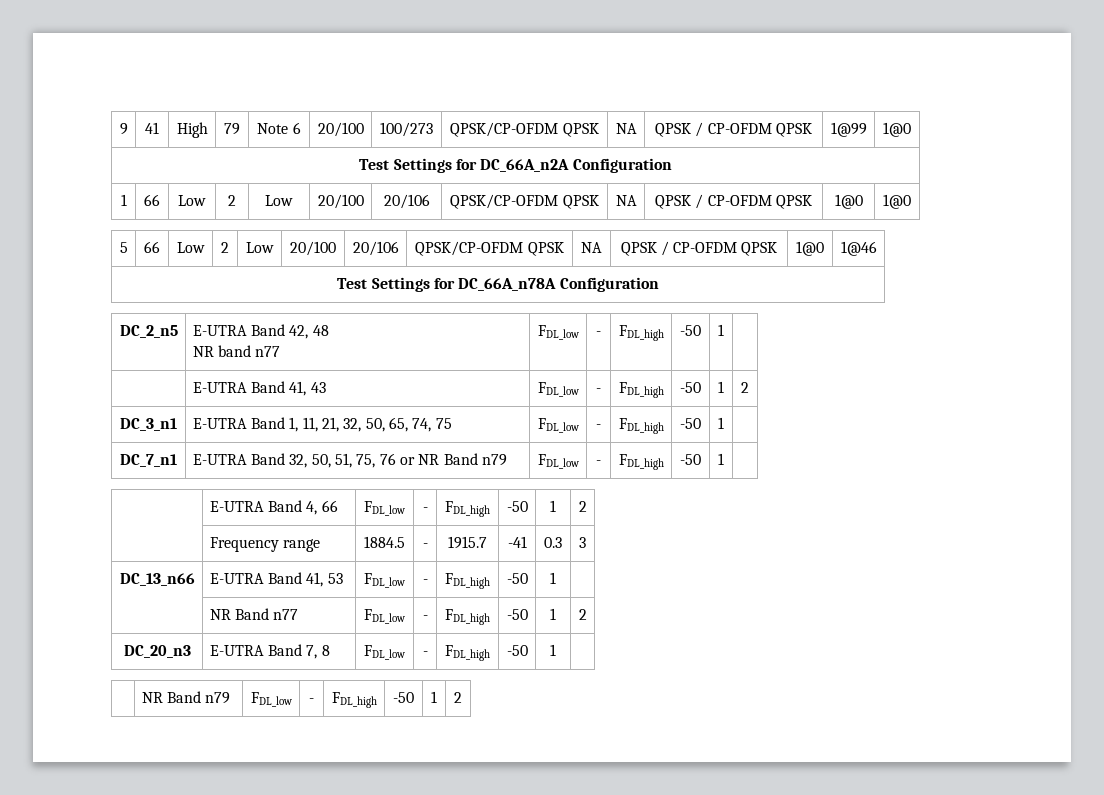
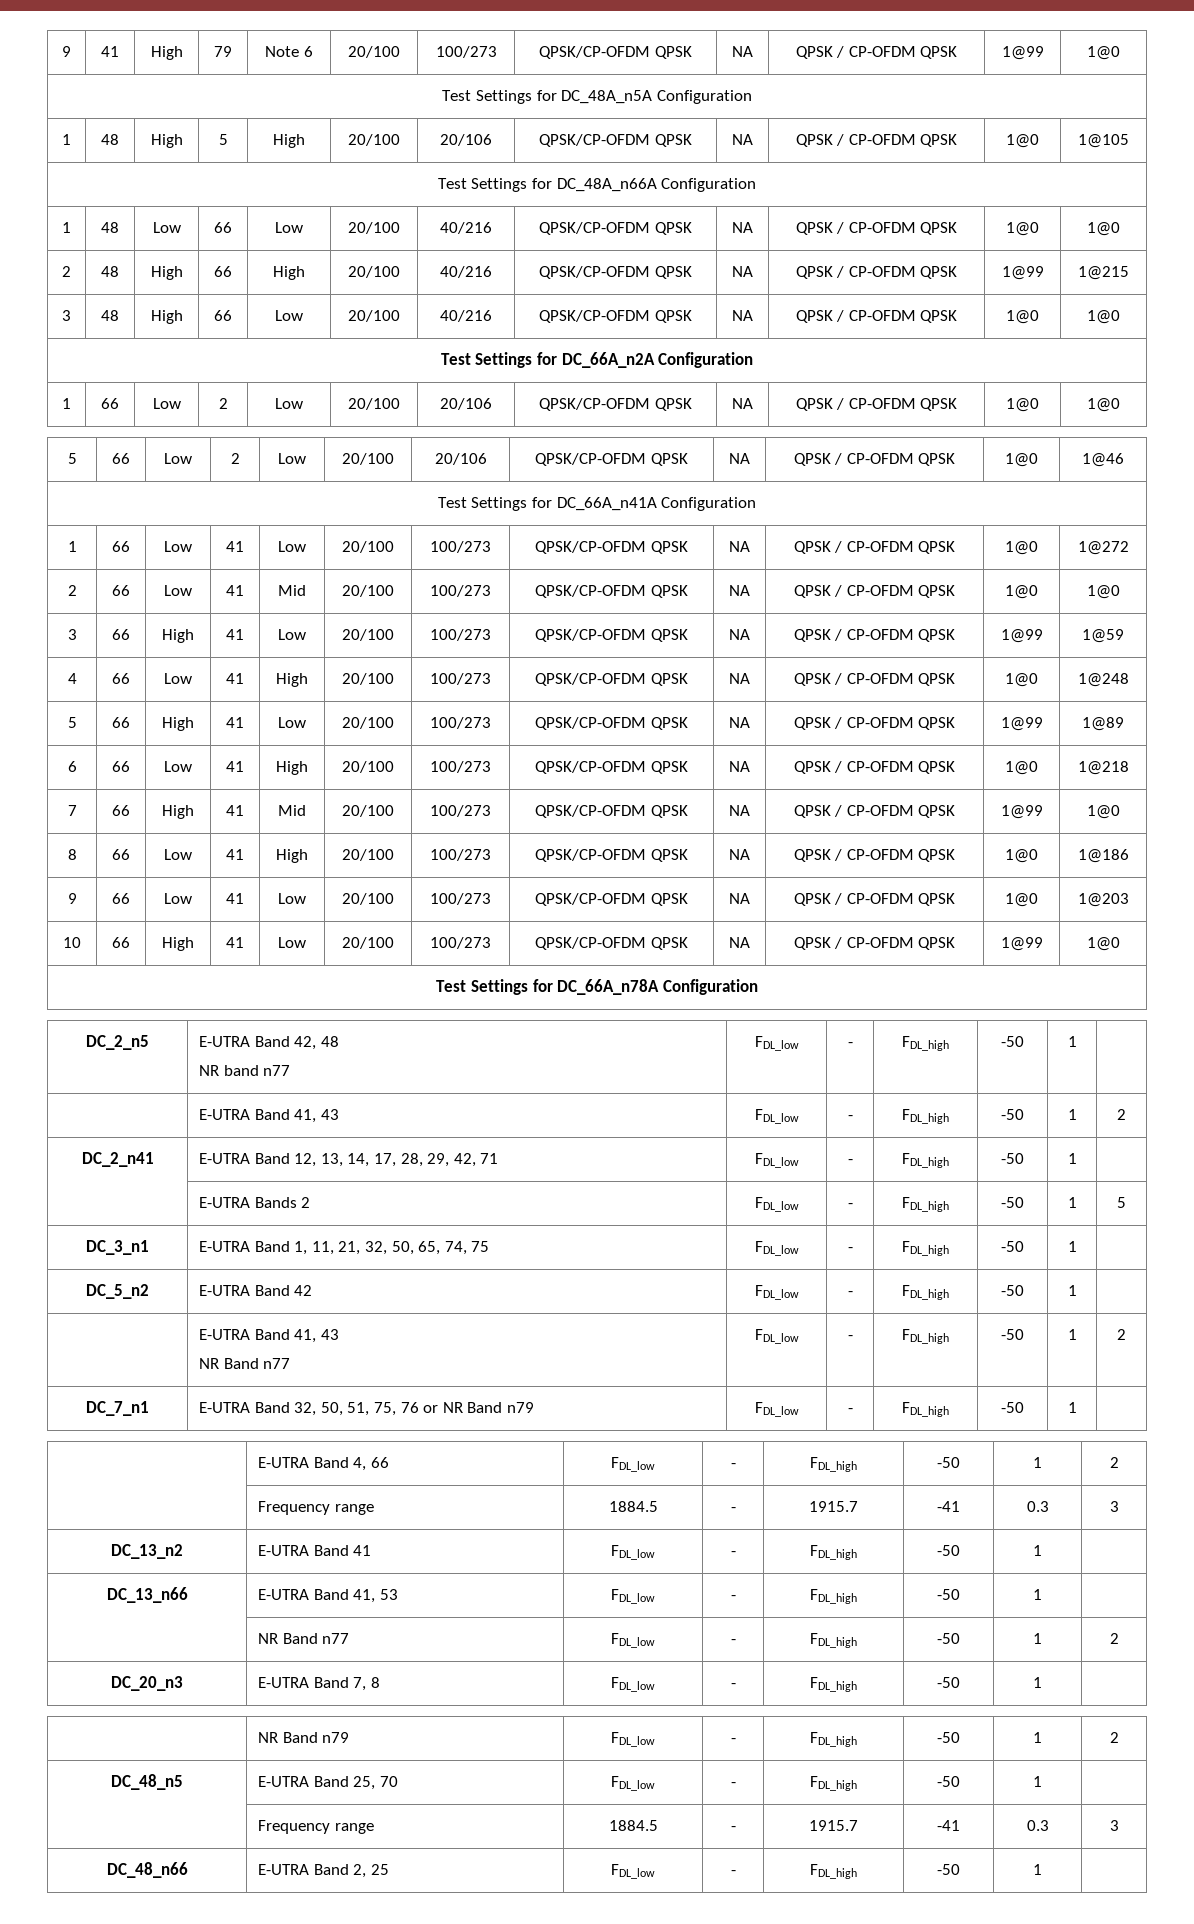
(911, 129) none -> [442,90,752,104] [62,134,71,145] [101,134,119,145] [150,134,183,148] [218,134,228,145] [273,134,305,148] [348,134,400,146] [440,134,492,146] [539,134,692,147] [732,134,753,145] [795,134,958,147] [1006,134,1039,148] [1078,134,1129,148] [437,178,757,192] [62,222,71,233] [101,222,119,233] [152,222,181,233] [214,222,232,233] [275,222,303,233] [348,222,400,234] [440,222,492,234] [539,222,692,235] [732,222,753,233] [795,222,958,235] [1006,222,1039,236] [1087,222,1120,236] [62,266,71,277] [101,266,119,277] [150,266,183,280] [214,266,232,277] [273,266,305,280] [348,266,400,278] [440,266,492,278] [539,266,692,279] [732,266,753,277] [795,266,958,279] [1001,266,1044,280] [1078,266,1129,280] [62,310,71,321] [101,310,119,321] [150,310,183,324] [214,310,232,321] [275,310,303,321] [348,310,400,322] [440,310,492,322] [539,310,692,323] [732,310,753,321] [795,310,958,323] [1006,310,1039,324] [1087,310,1120,324] // Test Settings for DC_48A_n5A Configuration // 1 | 48 | High | 5 | High | 20/100 | 20/106 | QPSK/CP-OFDM QPSK | NA | QPSK / CP-OFDM QPSK | 1@0 | 1@105 // Test Settings for DC_48A_n66A Configuration // 1 | 48 | Low | 66 | Low | 20/100 | 40/216 | QPSK/CP-OFDM QPSK | NA | QPSK / CP-OFDM QPSK | 1@0 | 1@0 // 2 | 48 | High | 66 | High | 20/100 | 40/216 | QPSK/CP-OFDM QPSK | NA | QPSK / CP-OFDM QPSK | 1@99 | 1@215 // 3 | 48 | High | 66 | Low | 20/100 | 40/216 | QPSK/CP-OFDM QPSK | NA | QPSK / CP-OFDM QPSK | 1@0 | 1@0
(877, 248) none -> [437,497,757,511] [67,541,77,552] [112,541,130,552] [164,541,192,552] [226,541,244,552] [278,541,306,552] [342,541,394,553] [430,541,491,553] [535,541,688,554] [729,541,750,552] [793,541,956,554] [1005,541,1038,555] [1077,541,1129,555] [67,585,77,596] [112,585,130,596] [164,585,192,596] [226,585,244,596] [278,585,306,596] [342,585,394,597] [430,585,491,597] [535,585,688,598] [729,585,750,596] [793,585,956,598] [1005,585,1038,599] [1086,585,1120,599] [67,629,77,640] [112,629,130,640] [162,629,194,643] [226,629,244,640] [278,629,306,640] [342,629,394,641] [430,629,491,641] [535,629,688,642] [729,629,750,640] [793,629,956,642] [1000,629,1043,643] [1082,629,1124,643] [67,673,77,684] [112,673,130,684] [164,673,192,684] [226,673,244,684] [276,673,308,687] [342,673,394,685] [430,673,491,685] [535,673,688,686] [729,673,750,684] [793,673,956,686] [1005,673,1038,687] [1077,673,1129,687] [67,717,77,728] [112,717,130,728] [162,717,194,731] [226,717,244,728] [278,717,306,728] [342,717,394,729] [430,717,491,729] [535,717,688,730] [729,717,750,728] [793,717,956,730] [1000,717,1043,731] [1082,717,1124,731] [67,761,77,772] [112,761,130,772] [164,761,192,772] [226,761,244,772] [276,761,308,775] [342,761,394,773] [430,761,491,773] [535,761,688,774] [729,761,750,772] [793,761,956,774] [1005,761,1038,775] [1077,761,1129,775] [67,805,77,816] [112,805,130,816] [162,805,194,819] [226,805,244,816] [278,805,306,816] [342,805,394,817] [430,805,491,817] [535,805,688,818] [729,805,750,816] [793,805,956,818] [1000,805,1043,819] [1086,805,1120,819] [67,849,77,860] [112,849,130,860] [164,849,192,860] [226,849,244,860] [276,849,308,863] [342,849,394,861] [430,849,491,861] [535,849,688,862] [729,849,750,860] [793,849,956,862] [1005,849,1038,863] [1077,849,1129,863] [67,893,77,904] [112,893,130,904] [164,893,192,904] [226,893,244,904] [278,893,306,904] [342,893,394,905] [430,893,491,905] [535,893,688,906] [729,893,750,904] [793,893,956,906] [1005,893,1038,907] [1077,893,1129,907] [63,937,81,948] [112,937,130,948] [162,937,194,951] [226,937,244,948] [278,937,306,948] [342,937,394,949] [430,937,491,949] [535,937,688,950] [729,937,750,948] [793,937,956,950] [1000,937,1043,951] [1086,937,1120,951] // Test Settings for DC_66A_n41A Configuration // 1 | 66 | Low | 41 | Low | 20/100 | 100/273 | QPSK/CP-OFDM QPSK | NA | QPSK / CP-OFDM QPSK | 1@0 | 1@272 // 2 | 66 | Low | 41 | Mid | 20/100 | 100/273 | QPSK/CP-OFDM QPSK | NA | QPSK / CP-OFDM QPSK | 1@0 | 1@0 // 3 | 66 | High | 41 | Low | 20/100 | 100/273 | QPSK/CP-OFDM QPSK | NA | QPSK / CP-OFDM QPSK | 1@99 | 1@59 // 4 | 66 | Low | 41 | High | 20/100 | 100/273 | QPSK/CP-OFDM QPSK | NA | QPSK / CP-OFDM QPSK | 1@0 | 1@248 // 5 | 66 | High | 41 | Low | 20/100 | 100/273 | QPSK/CP-OFDM QPSK | NA | QPSK / CP-OFDM QPSK | 1@99 | 1@89 // 6 | 66 | Low | 41 | High | 20/100 | 100/273 | QPSK/CP-OFDM QPSK | NA | QPSK / CP-OFDM QPSK | 1@0 | 1@218 // 7 | 66 | High | 41 | Mid | 20/100 | 100/273 | QPSK/CP-OFDM QPSK | NA | QPSK / CP-OFDM QPSK | 1@99 | 1@0 // 8 | 66 | Low | 41 | High | 20/100 | 100/273 | QPSK/CP-OFDM QPSK | NA | QPSK / CP-OFDM QPSK | 1@0 | 1@186 // 9 | 66 | Low | 41 | Low | 20/100 | 100/273 | QPSK/CP-OFDM QPSK | NA | QPSK / CP-OFDM QPSK | 1@0 | 1@203 // 10 | 66 | High | 41 | Low | 20/100 | 100/273 | QPSK/CP-OFDM QPSK | NA | QPSK / CP-OFDM QPSK | 1@99 | 1@0
(749, 387) none -> [81,1152,154,1167] [199,1153,499,1167] [754,1153,799,1168] [847,1159,853,1164] [902,1153,949,1168] [1001,1153,1024,1164] [1067,1153,1077,1164] [199,1197,311,1208] [754,1197,799,1212] [847,1203,853,1208] [902,1197,949,1212] [1001,1197,1024,1208] [1067,1197,1077,1208] [1117,1197,1126,1208] // DC_2_n41 | E-UTRA Band 12, 13, 14, 17, 28, 29, 42, 71 | FDL_low | - | FDL_high | -50 | 1 | // | E-UTRA Bands 2 | FDL_low | - | FDL_high | -50 | 1 | 5
(724, 423) none -> [86,1284,149,1299] [199,1285,313,1296] [754,1285,799,1300] [847,1291,853,1296] [902,1285,949,1300] [1001,1285,1024,1296] [1067,1285,1077,1296] [199,1329,339,1343] [199,1358,291,1369] [754,1329,799,1344] [847,1335,853,1340] [902,1329,949,1344] [1001,1329,1024,1340] [1067,1329,1077,1340] [1117,1329,1126,1340] // DC_5_n2 | E-UTRA Band 42 | FDL_low | - | FDL_high | -50 | 1 | // | E-UTRA Band 41, 43 // NR Band n77 | FDL_low | - | FDL_high | -50 | 1 | 2
(586, 542) none -> [111,1544,183,1559] [258,1545,372,1556] [611,1545,655,1560] [730,1551,736,1556] [810,1545,857,1560] [937,1545,960,1556] [1033,1545,1042,1556] // DC_13_n2 | E-UTRA Band 41 | FDL_low | - | FDL_high | -50 | 1 |
(462, 697) none -> [111,1774,183,1790] [258,1776,398,1790] [611,1776,655,1791] [730,1782,736,1787] [810,1776,857,1791] [937,1776,960,1787] [1033,1776,1042,1787] [258,1820,374,1834] [608,1820,658,1831] [730,1826,736,1831] [809,1820,858,1831] [937,1820,960,1831] [1026,1820,1049,1831] [1109,1820,1119,1831] [106,1862,188,1878] [258,1864,389,1878] [611,1864,655,1879] [730,1870,736,1875] [810,1864,857,1879] [937,1864,960,1875] [1033,1864,1042,1875] // DC_48_n5 | E-UTRA Band 25, 70 | FDL_low | - | FDL_high | -50 | 1 | // | Frequency range | 1884.5 | - | 1915.7 | -41 | 0.3 | 3 // DC_48_n66 | E-UTRA Band 2, 25 | FDL_low | - | FDL_high | -50 | 1 |

